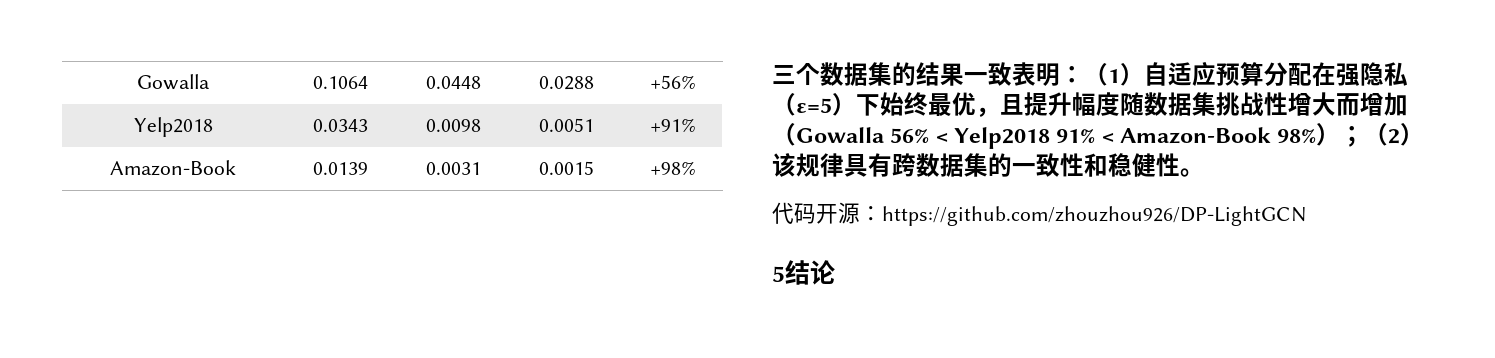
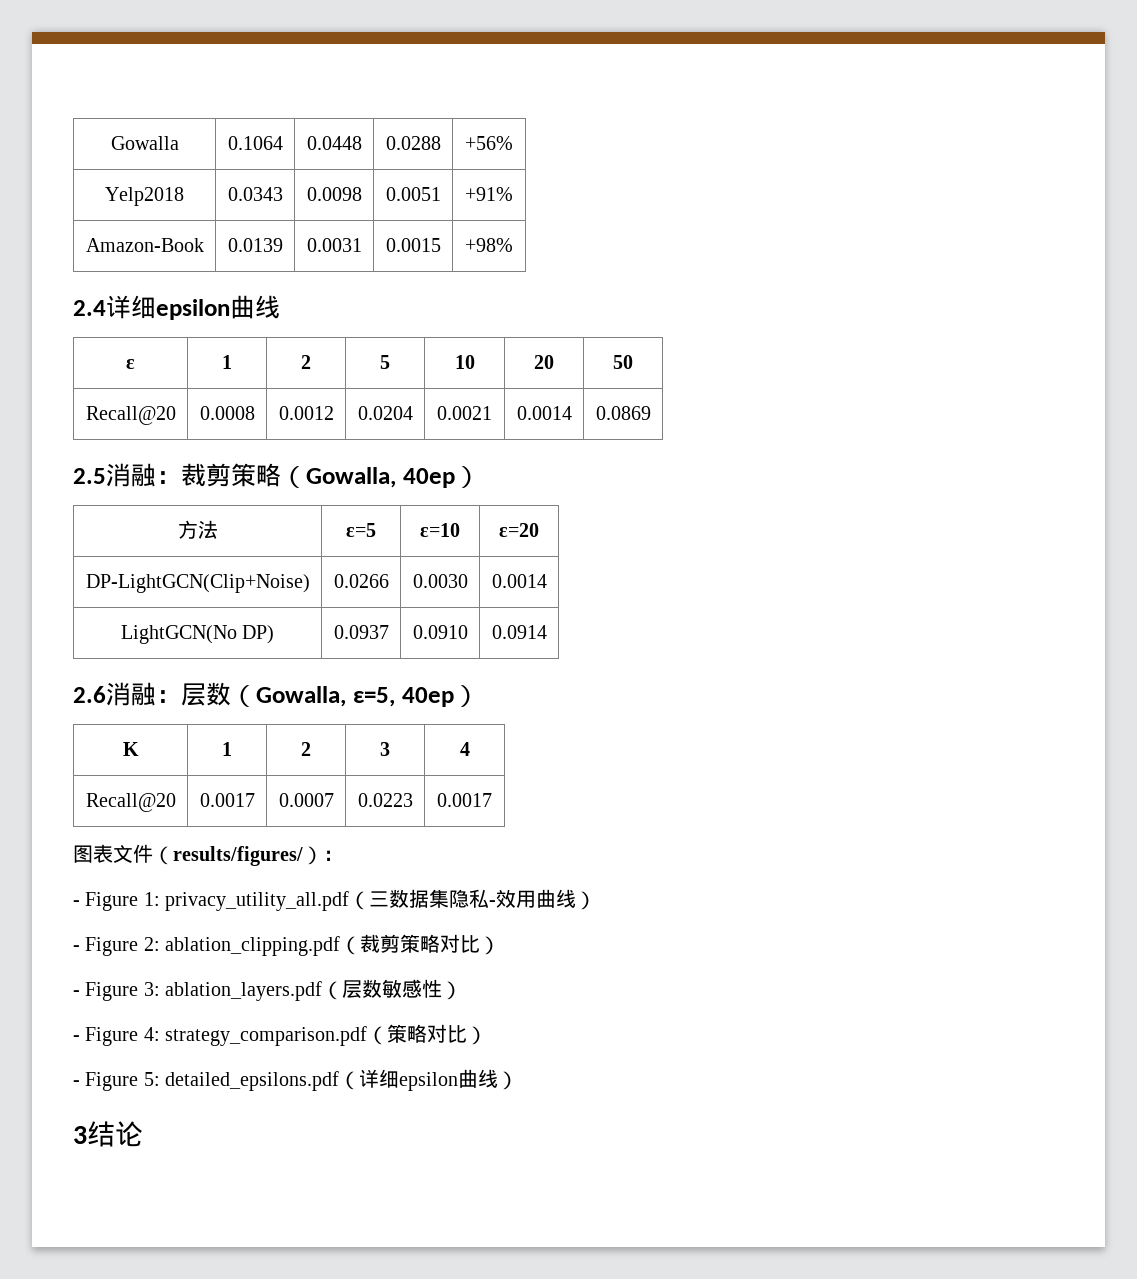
[772,62,1408,86] [772,92,1408,117] [772,123,1425,149] [772,153,1204,177] [772,202,1306,226] [772,266,785,282] 三个数据集的结果一致表明：（1）自适应预算分配在强隐私（ε=5）下始终最优，且提升幅度随数据集挑战性增大而增加（Gowalla 56% < Yelp2018 91% < Amazon-Book 98%）；（2）该规律具有跨数据集的一致性和稳健性。 // 代码开源：https://github.com/zhouzhou926/DP-LightGCN // 5 -> [73,295,280,320] [126,359,135,369] [222,355,232,369] [301,355,311,369] [380,355,390,369] [454,355,475,369] [534,355,554,369] [613,355,633,369] [85,406,176,425] [199,406,255,420] [278,406,334,420] [357,406,413,420] [437,406,492,420] [516,406,572,420] [595,406,651,420] [73,463,480,488] [177,520,218,539] [346,523,376,537] [420,523,460,537] [499,523,539,537] [85,574,310,593] [333,574,389,588] [412,574,468,588] [491,574,547,588] [120,625,275,644] [333,625,389,639] [412,625,468,639] [491,625,547,639] [73,682,479,707] [122,742,139,756] [222,742,232,756] [301,742,311,756] [380,742,390,756] [459,742,470,756] [85,793,176,812] [199,793,255,807] [278,793,334,807] [357,793,413,807] [437,793,492,807] [73,844,343,866] [73,889,597,911] [73,934,501,956] [73,979,463,1001] [73,1024,488,1046] [73,1069,519,1091] [73,1126,87,1144] 2.4详细epsilon曲线 // ε | 1 | 2 | 5 | 10 | 20 | 50 // Recall@20 | 0.0008 | 0.0012 | 0.0204 | 0.0021 | 0.0014 | 0.0869 // 2.5消融：裁剪策略（Gowalla, 40ep） // 方法 | ε=5 | ε=10 | ε=20 // DP-LightGCN(Clip+Noise) | 0.0266 | 0.0030 | 0.0014 // LightGCN(No DP) | 0.0937 | 0.0910 | 0.0914 // 2.6消融：层数（Gowalla, ε=5, 40ep） // K | 1 | 2 | 3 | 4 // Recall@20 | 0.0017 | 0.0007 | 0.0223 | 0.0017 // 图表文件（results/figures/）： // - Figure 1: privacy_utility_all.pdf（三数据集隐私-效用曲线） // - Figure 2: ablation_clipping.pdf（裁剪策略对比） // - Figure 3: ablation_layers.pdf（层数敏感性） // - Figure 4: strategy_comparison.pdf（策略对比） // - Figure 5: detailed_epsilons.pdf（详细epsilon曲线） // 3

